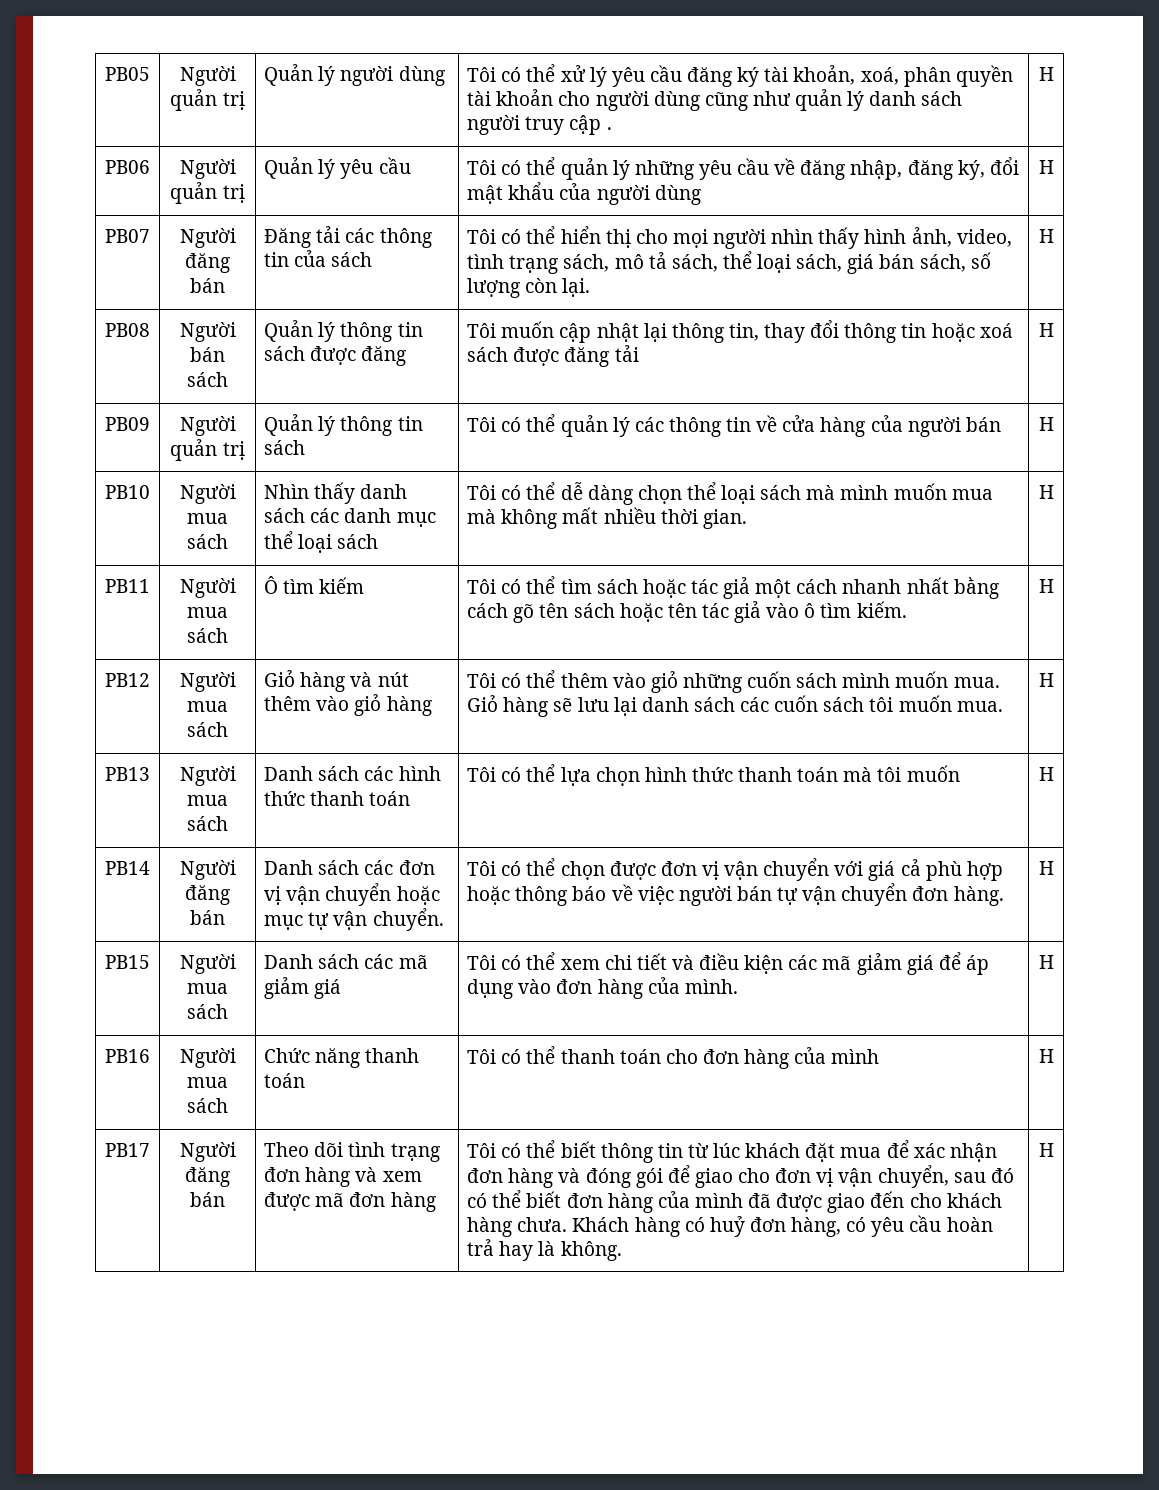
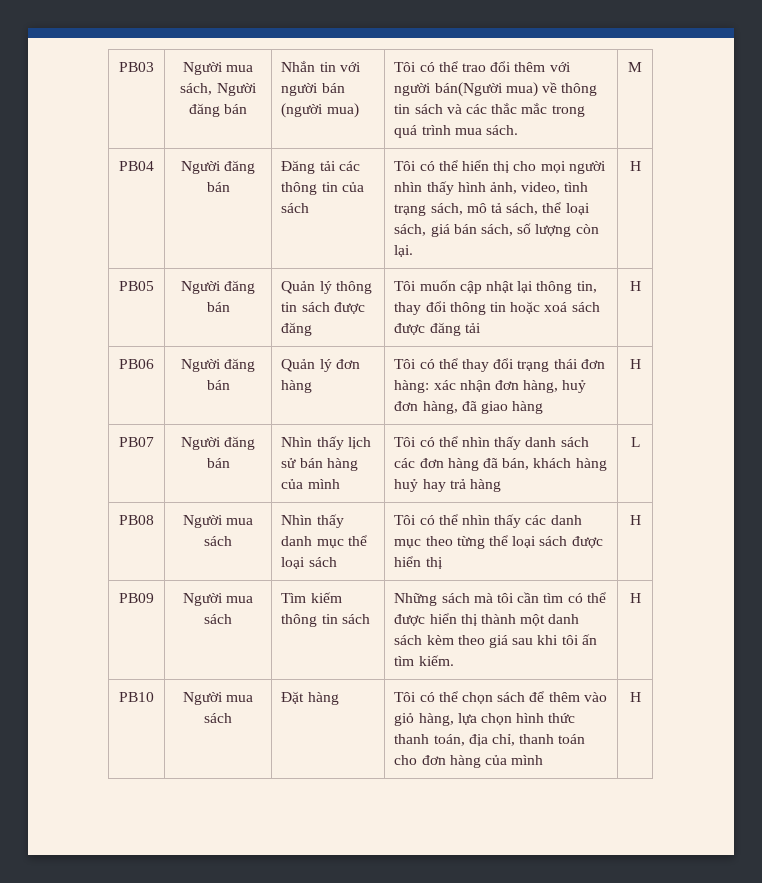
[105,67,150,81] [179,66,236,86] [170,89,245,111] [264,64,445,86] [467,64,1013,87] [467,89,963,111] [467,115,612,135] [1038,67,1054,81] [105,160,150,174] [179,159,236,179] [170,182,245,204] [264,157,411,179] [467,157,1019,180] [467,182,701,205] [1038,160,1054,174] [105,229,150,243] PB05 | Người quản trị | Quản lý người dùng | Tôi có thể xử lý yêu cầu đăng ký tài khoản, xoá, phân quyền tài khoản cho người dùng cũng như quản lý danh sách người truy cập . | H // PB06 | Người quản trị | Quản lý yêu cầu | Tôi có thể quản lý những yêu cầu về đăng nhập, đăng ký, đổi mật khẩu của người dùng | H // PB07 -> [119,62,154,72] [182,62,254,75] [180,83,257,96] [188,103,248,117] [281,61,361,72] [281,83,345,96] [281,103,359,118] [394,61,571,72] [394,82,598,97] [394,103,585,117] [394,125,518,138] [628,62,642,72] [119,161,154,171] PB03 | Người mua sách, Người đăng bán | Nhắn tin với người bán (người mua) | Tôi có thể trao đổi thêm với người bán(Người mua) về thông tin sách và các thắc mắc trong quá trình mua sách. | M // PB04
[105,323,150,337] [179,322,236,342] [190,347,225,362] [187,372,228,387] PB08 | Người bán sách -> [119,281,154,291] [180,280,256,294] [206,302,230,312] PB05 | Người đăng bán
[105,417,150,431] [179,416,236,436] [170,439,245,461] [264,414,423,436] [264,440,306,455] [467,414,1001,437] PB09 | Người quản trị | Quản lý thông tin sách | Tôi có thể quản lý các thông tin về cửa hàng của người bán -> [119,359,154,369] [180,358,256,372] [206,380,230,390] [281,359,360,372] [281,380,313,393] [394,358,605,372] [394,380,587,393] [394,401,544,414] [629,359,641,369] [119,437,154,447] [180,436,256,450] [206,458,230,468] [281,436,371,450] [281,458,358,471] [281,479,340,489] [394,436,589,450] [394,458,607,471] [394,479,501,492] [630,437,640,447] [119,515,154,525] [182,515,254,528] [204,536,232,546] [281,514,344,528] [281,535,367,548] [281,557,337,569] [394,514,582,528] [394,535,603,549] [394,556,443,569] [629,515,641,525] [119,593,154,603] [182,593,254,606] [204,614,232,624] [281,592,342,603] [281,614,370,627] [394,592,606,606] [394,613,580,626] [394,634,597,648] [394,655,454,666] PB06 | Người đăng bán | Quản lý đơn hàng | Tôi có thể thay đổi trạng thái đơn hàng: xác nhận đơn hàng, huỷ đơn hàng, đã giao hàng | H // PB07 | Người đăng bán | Nhìn thấy lịch sử bán hàng của mình | Tôi có thể nhìn thấy danh sách các đơn hàng đã bán, khách hàng huỷ hay trả hàng | L // PB08 | Người mua sách | Nhìn thấy danh mục thể loại sách | Tôi có thể nhìn thấy các danh mục theo từng thể loại sách được hiển thị | H // PB09 | Người mua sách | Tìm kiếm thông tin sách | Những sách mà tôi cần tìm có thể được hiển thị thành một danh sách kèm theo giá sau khi tôi ấn tìm kiếm.
[264,482,408,504] [264,508,436,527] [264,531,379,553] [467,482,993,505] [467,507,747,529] [1038,485,1054,499] [105,579,150,593] [179,578,236,598] [187,607,228,618] [187,628,228,643] [264,576,365,594] [467,576,999,599] [467,601,907,623] [1038,579,1054,593] [105,673,150,687] [179,672,236,692] [187,701,228,712] [187,722,228,737] [264,670,409,692] [264,694,432,716] [467,670,1000,693] [467,695,1003,717] [1038,673,1054,687] [105,767,150,781] [179,766,236,786] [187,795,228,806] [187,816,228,831] [264,766,441,781] [264,791,411,806] [467,764,556,782] Nhìn thấy danh sách các danh mục thể loại sách | Tôi có thể dễ dàng chọn thể loại sách mà mình muốn mua mà không mất nhiều thời gian. | H // PB11 | Người mua sách | Ô tìm kiếm | Tôi có thể tìm sách hoặc tác giả một cách nhanh nhất bằng cách gõ tên sách hoặc tên tác giả vào ô tìm kiếm. | H // PB12 | Người mua sách | Giỏ hàng và nút thêm vào giỏ hàng | Tôi có thể thêm vào giỏ những cuốn sách mình muốn mua. Giỏ hàng sẽ lưu lại danh sách các cuốn sách tôi muốn mua. | H // PB13 | Người mua sách | Danh sách các hình thức thanh toán | Tôi có thể -> [281,691,339,705] [394,691,607,704] [394,713,454,726] Đặt hàng | Tôi có thể chọn sách để thêm vào giỏ hàng,
[797,765,960,782] [1038,767,1054,781] [105,861,150,875] [179,860,236,880] [185,885,230,905] [190,910,225,925] [264,860,435,875] [264,883,440,906] [264,908,444,931] [467,858,1003,881] [467,883,1004,906] [1038,861,1054,875] [105,955,150,969] [179,954,236,974] [187,983,228,994] [187,1004,228,1019] [264,954,428,969] [264,977,342,999] [467,952,989,975] [467,977,738,999] [1038,955,1054,969] [105,1049,150,1063] [179,1048,236,1068] [187,1077,228,1088] [187,1098,228,1113] [264,1048,420,1068] [264,1073,306,1088] [467,1046,556,1064] toán mà tôi muốn | H // PB14 | Người đăng bán | Danh sách các đơn vị vận chuyển hoặc mục tự vận chuyển. | Tôi có thể chọn được đơn vị vận chuyển với giá cả phù hợp hoặc thông báo về việc người bán tự vận chuyển đơn hàng. | H // PB15 | Người mua sách | Danh sách các mã giảm giá | Tôi có thể xem chi tiết và điều kiện các mã giảm giá để áp dụng vào đơn hàng của mình. | H // PB16 | Người mua sách | Chức năng thanh toán | Tôi có thể -> [433,734,515,746] toán, địa chỉ,
[105,1143,150,1157] [179,1142,236,1162] [185,1167,230,1187] [190,1192,225,1207] [264,1142,440,1162] [264,1167,422,1187] [264,1192,436,1212] [467,1140,997,1163] [467,1165,1014,1188] [467,1190,1002,1213] [467,1215,993,1237] [467,1239,622,1261] [1038,1143,1054,1157] // PB17 | Người đăng bán | Theo dõi tình trạng đơn hàng và xem được mã đơn hàng | Tôi có thể biết thông tin từ lúc khách đặt mua để xác nhận đơn hàng và đóng gói để giao cho đơn vị vận chuyển, sau đó có thể biết đơn hàng của mình đã được giao đến cho khách hàng chưa. Khách hàng có huỷ đơn hàng, có yêu cầu hoàn trả hay là không. | H -> (641, 697) none

